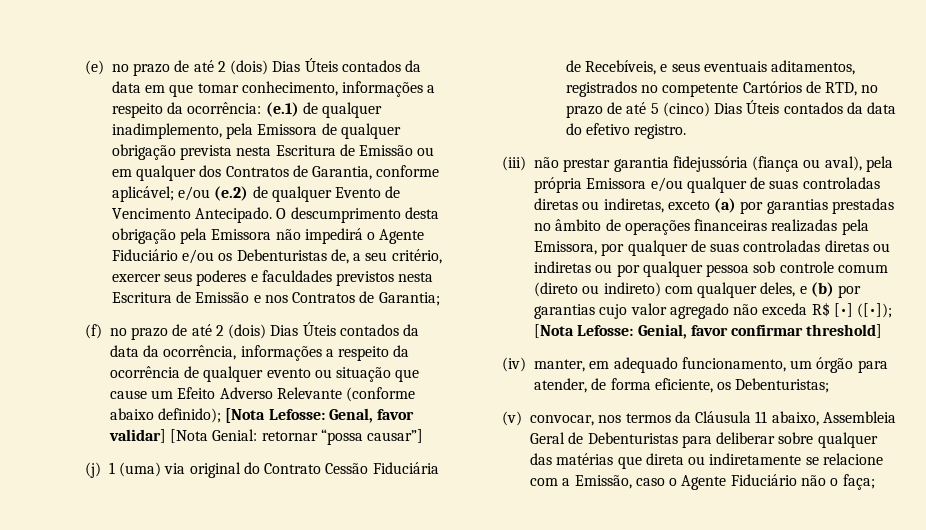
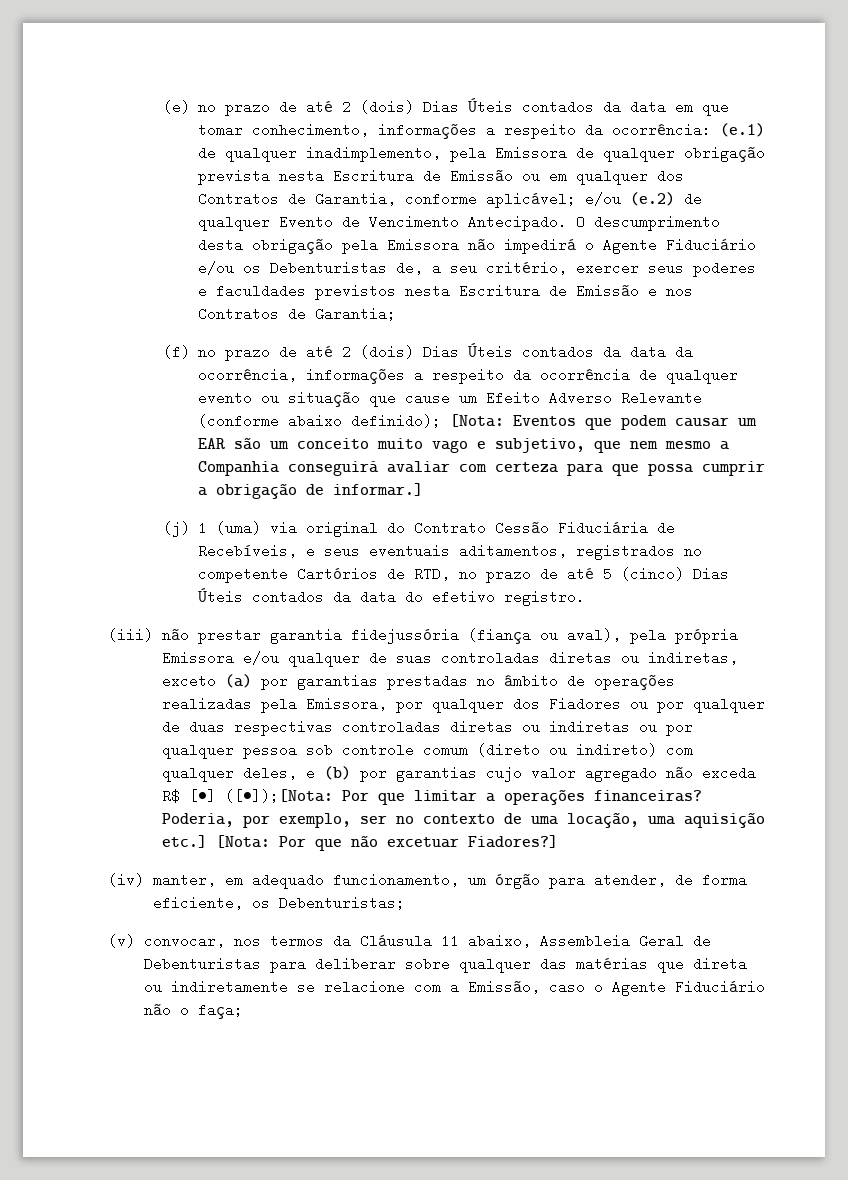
[225,408,415,423] [108,429,424,445] [Nota Lefosse: Genal, favor validar] [Nota Genial: retornar “possa causar”] -> [450,414,758,430] [198,438,730,453] [198,461,766,476] [198,483,424,499] [Nota: Eventos que podem causar um EAR são um conceito muito vago e subjetivo, que nem mesmo a Companhia conseguirá avaliar com certeza para que possa cumprir a obrigação de informar.]
[694,219,768,231] financeiras -> (675, 682) none
[690,240,740,252] de suas -> [512,697,765,713] [161,720,333,736] dos Fiadores ou por qualquer de duas respectivas
[857,303,893,318] [533,324,883,339] ([•]); [Nota Lefosse: Genial, favor confirmar threshold] -> [224,789,702,805] [161,813,765,828] [161,835,558,851] ([•]);[Nota: Por que limitar a operações financeiras? Poderia, por exemplo, ser no contexto de uma locação, uma aquisição etc.] [Nota: Por que não excetuar Fiadores?]

